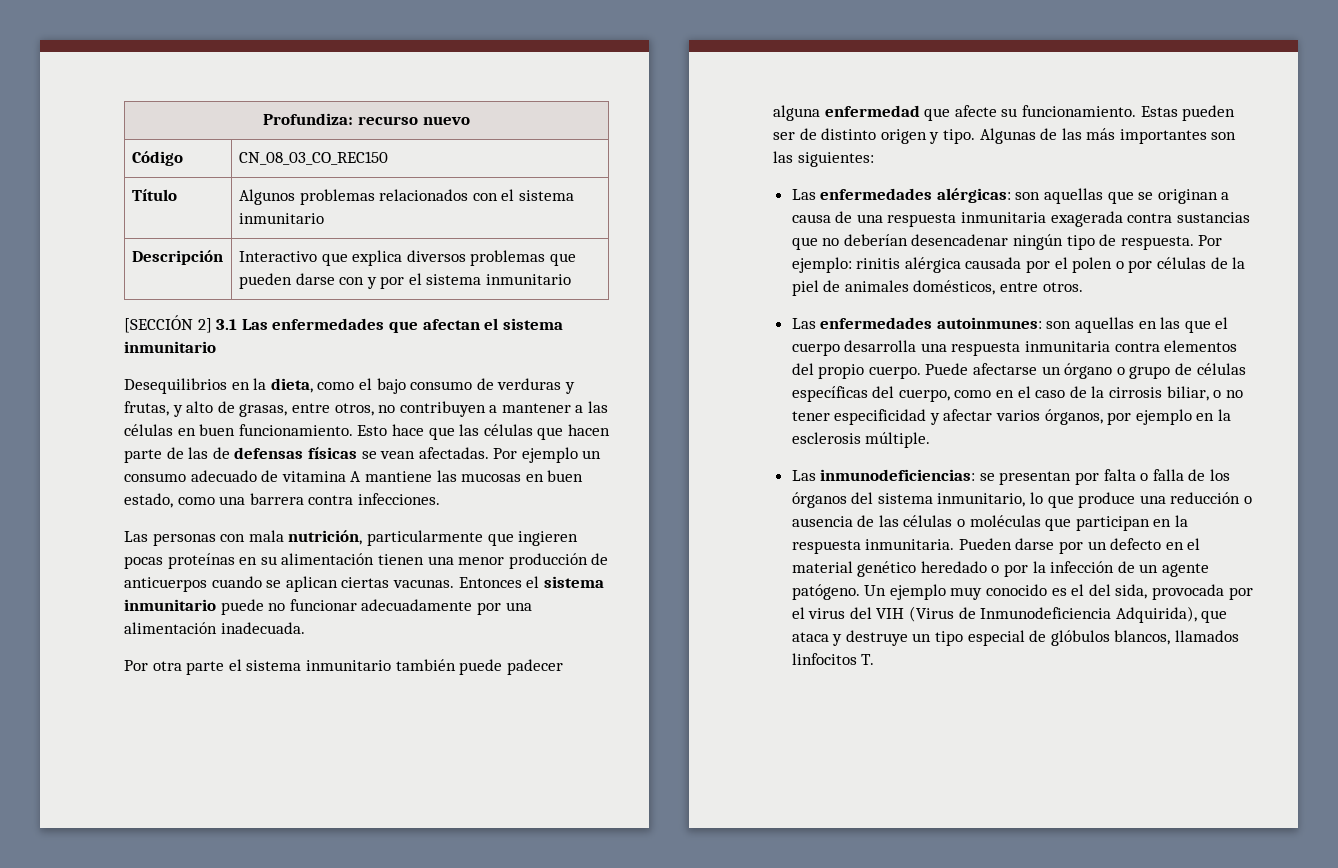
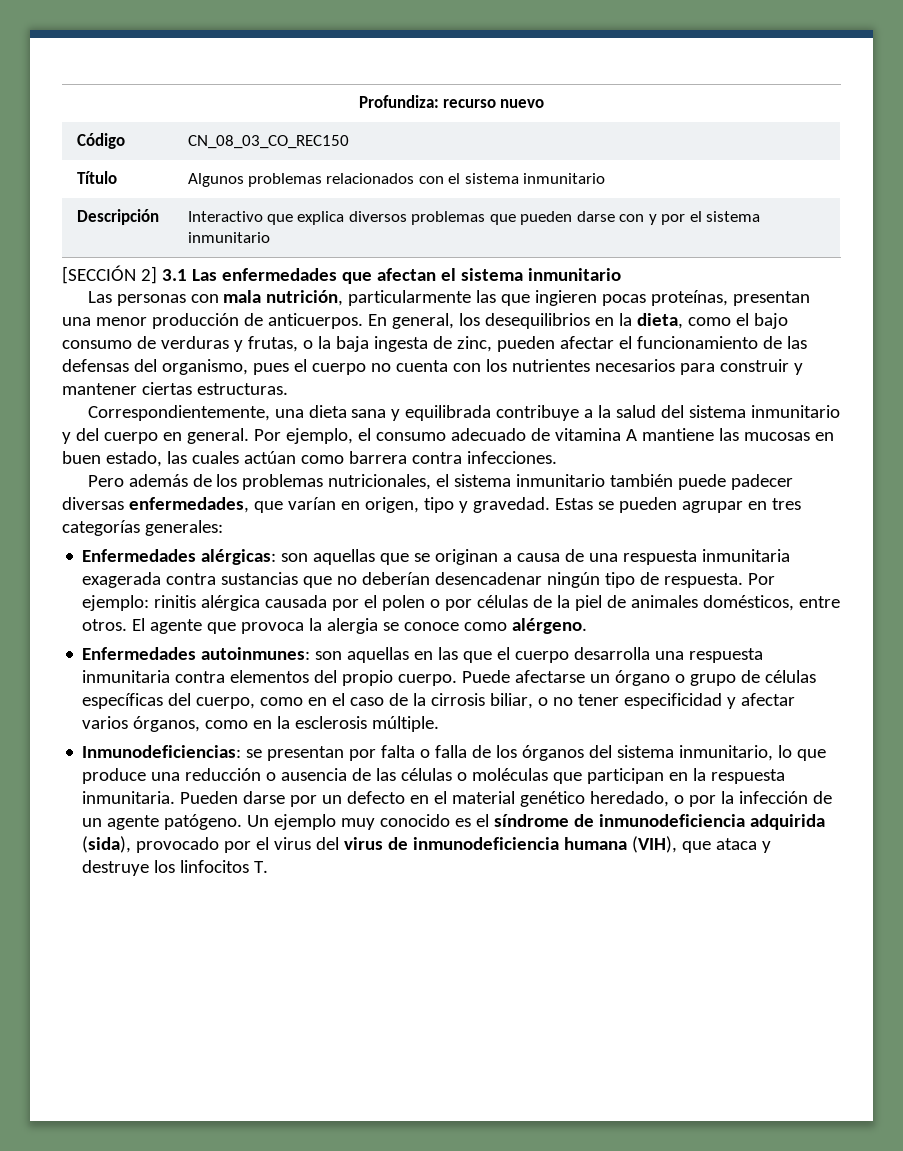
[124,378,227,394] Desequilibrios -> [87,290,811,306] [62,313,590,329] Las personas con mala nutrición, particularmente las que ingieren pocas proteínas, presentan una menor producción de anticuerpos. En general, los desequilibrios
[172,401,609,417] [124,424,610,440] [124,447,602,463] y alto de grasas, entre otros, no contribuyen a mantener a las células en buen funcionamiento. Esto hace que las células que hacen parte de las de defensas físicas se vean afectadas. Por ejemplo un -> [302,336,807,352] [62,359,803,375] [62,382,288,395] [87,405,841,421] [62,428,371,444] o la baja ingesta de zinc, pueden afectar el funcionamiento de las defensas del organismo, pues el cuerpo no cuenta con los nutrientes necesarios para construir y mantener ciertas estructuras. // Correspondientemente, una dieta sana y equilibrada contribuye a la salud del sistema inmunitario y del cuerpo en general. Por ejemplo, el
[177,496,246,505] como una -> [166,451,344,464] las cuales actúan como
[124,530,579,546] [124,553,609,569] [124,576,604,592] [124,599,532,615] [124,622,305,634] [124,660,225,675] Las personas con mala nutrición, particularmente que ingieren pocas proteínas en su alimentación tienen una menor producción de anticuerpos cuando se aplican ciertas vacunas. Entonces el sistema inmunitario puede no funcionar adecuadamente por una alimentación inadecuada. // Por otra parte -> [87,474,432,490] Pero además de los problemas nutricionales,
[773,105,1236,121] [773,128,1237,144] [773,151,874,167] [791,188,933,200] alguna enfermedad que afecte su funcionamiento. Estas pueden ser de distinto origen y tipo. Algunas de las más importantes son las siguientes: // Las enfermedades -> [62,497,801,513] [62,520,223,536] [82,549,197,562] diversas enfermedades, que varían en origen, tipo y gravedad. Estas se pueden agrupar en tres categorías generales: // Enfermedades
[791,317,933,329] // Las enfermedades -> [132,618,588,634] [82,647,197,660] El agente que provoca la alergia se conoce como alérgeno. // Enfermedades
[1107,409,1192,425] por ejemplo -> [205,720,249,729] como
[791,469,976,481] Las inmunodeficiencias: -> [82,745,242,758] Inmunodeficiencias:
[920,561,987,573] heredado -> [590,791,670,807] heredado,
[1088,584,1253,600] [791,606,1228,623] [791,630,1240,646] del sida, provocada por el virus del VIH (Virus de Inmunodeficiencia Adquirida), que ataca y destruye un tipo especial de glóbulos blancos, llamados -> [494,814,826,830] [82,836,772,853] [82,860,176,876] síndrome de inmunodeficiencia adquirida (sida), provocado por el virus del virus de inmunodeficiencia humana (VIH), que ataca y destruye los

